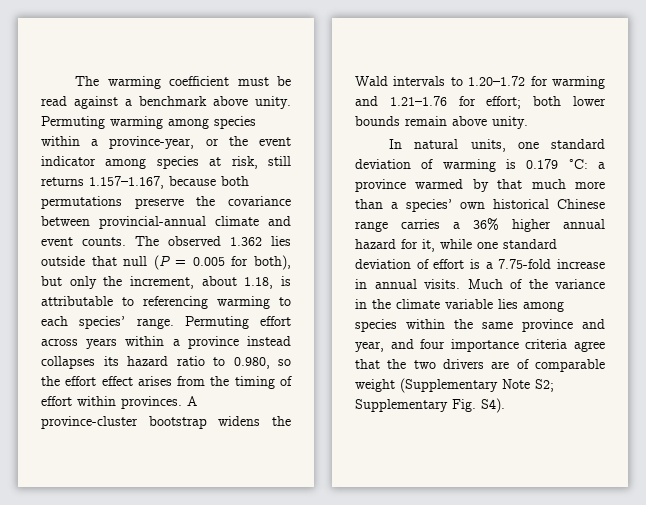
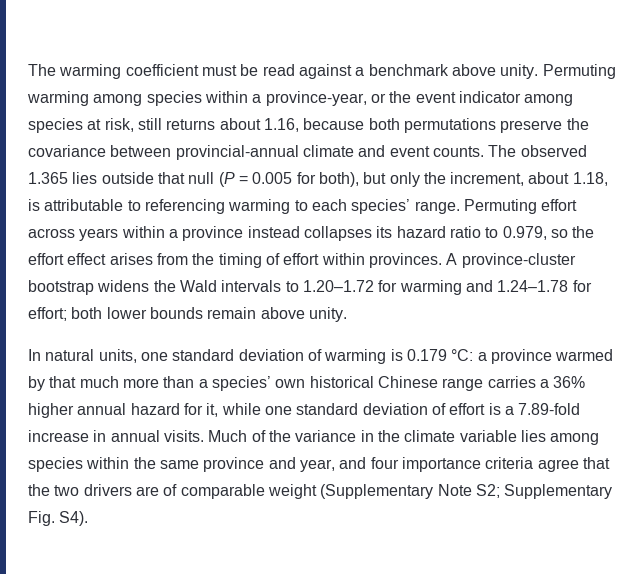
[89,176,164,189] 1.157–1.167, -> [219,118,299,132] about 1.16,
[230,237,262,246] 1.362 -> [28,172,68,184] 1.365
[233,357,270,369] 0.980, -> [502,226,547,240] 0.979,
[389,96,447,106] 1.21–1.76 -> [497,280,569,292] 1.24–1.78
[498,259,552,269] 7.75-fold -> [518,403,581,415] 7.89-fold

